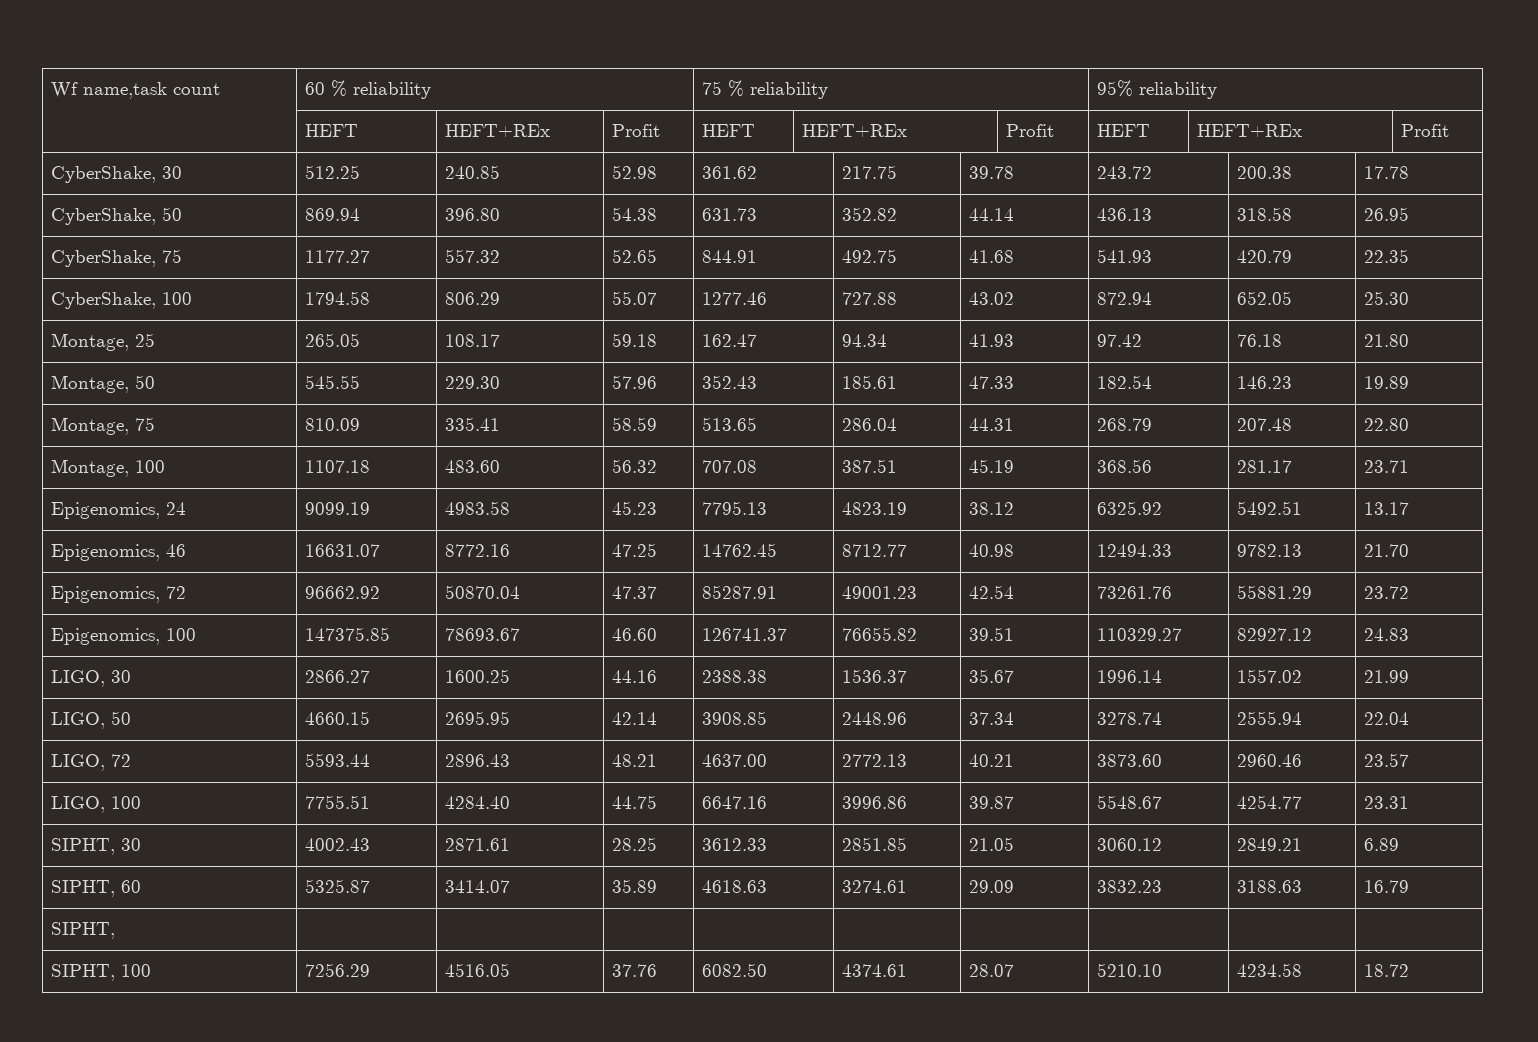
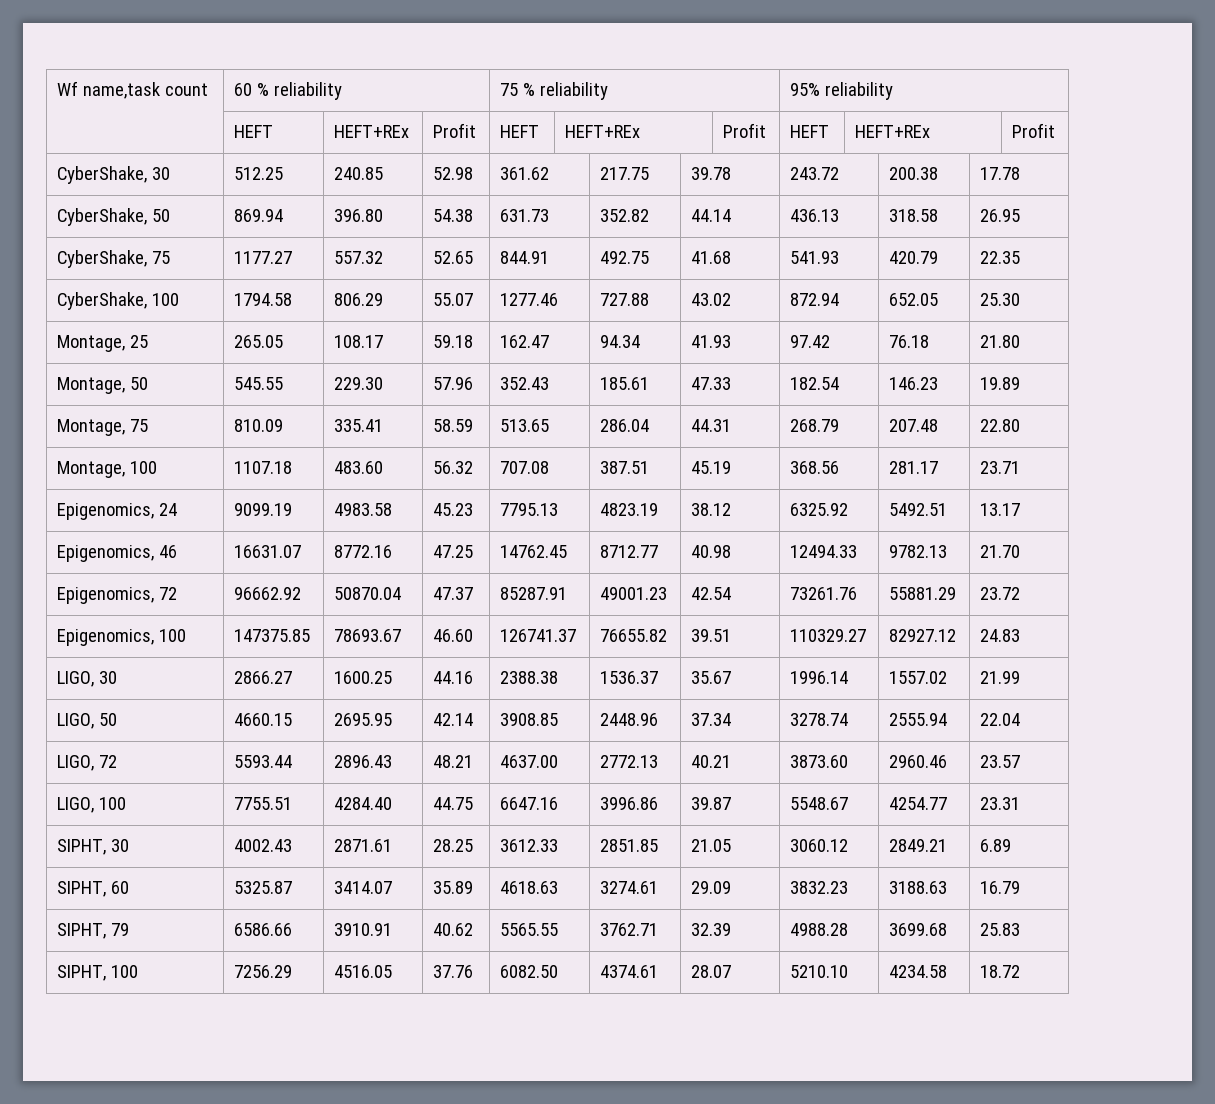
(116, 930) | | | | | | | | | -> [111,923,130,936] [234,923,293,936] [334,923,393,936] [433,923,474,936] [500,923,559,936] [600,923,659,936] [691,923,732,936] [790,923,849,936] [889,923,948,936] [980,923,1021,936] 79 | 6586.66 | 3910.91 | 40.62 | 5565.55 | 3762.71 | 32.39 | 4988.28 | 3699.68 | 25.83

